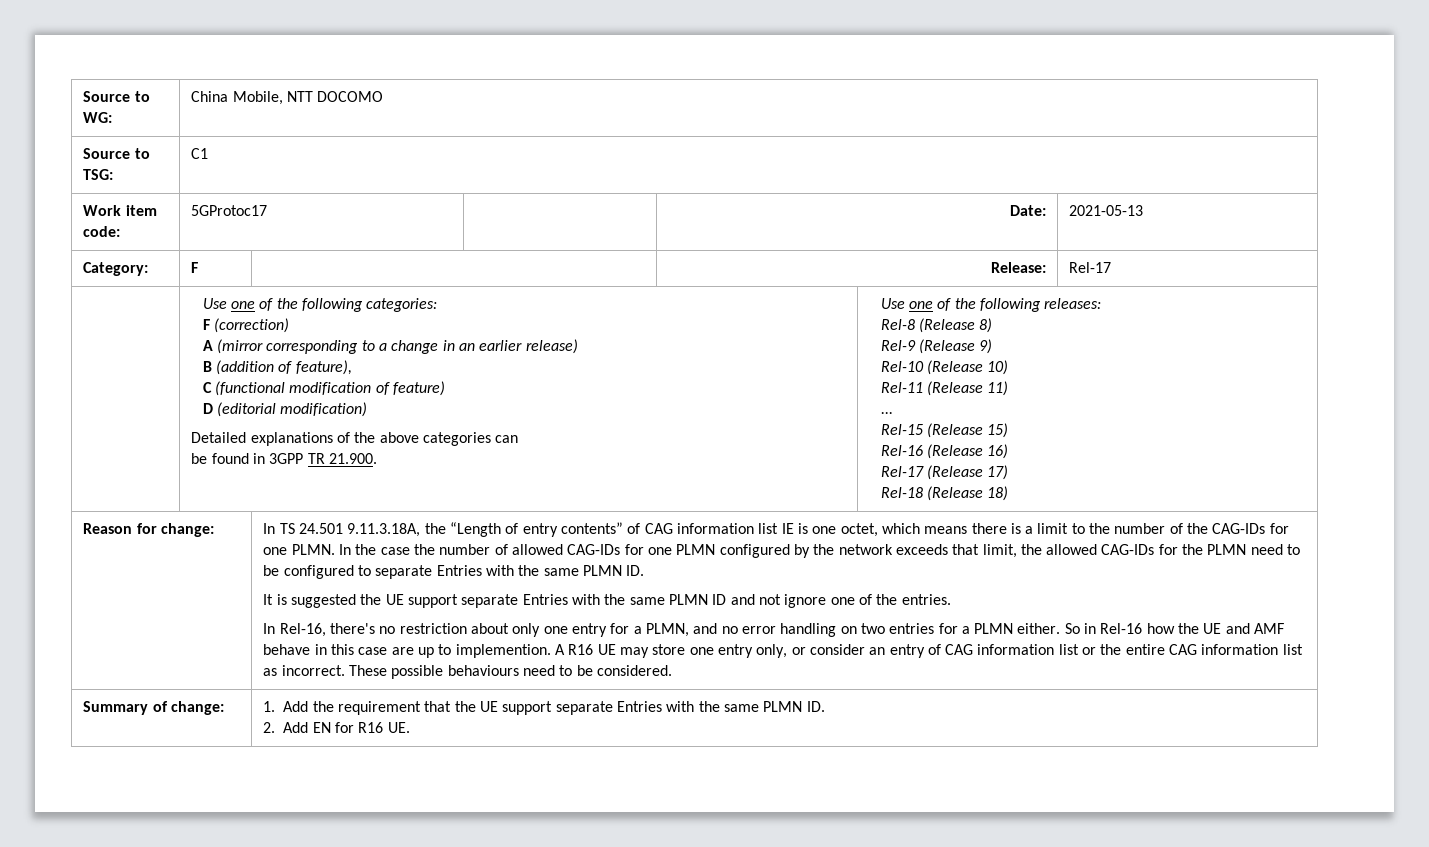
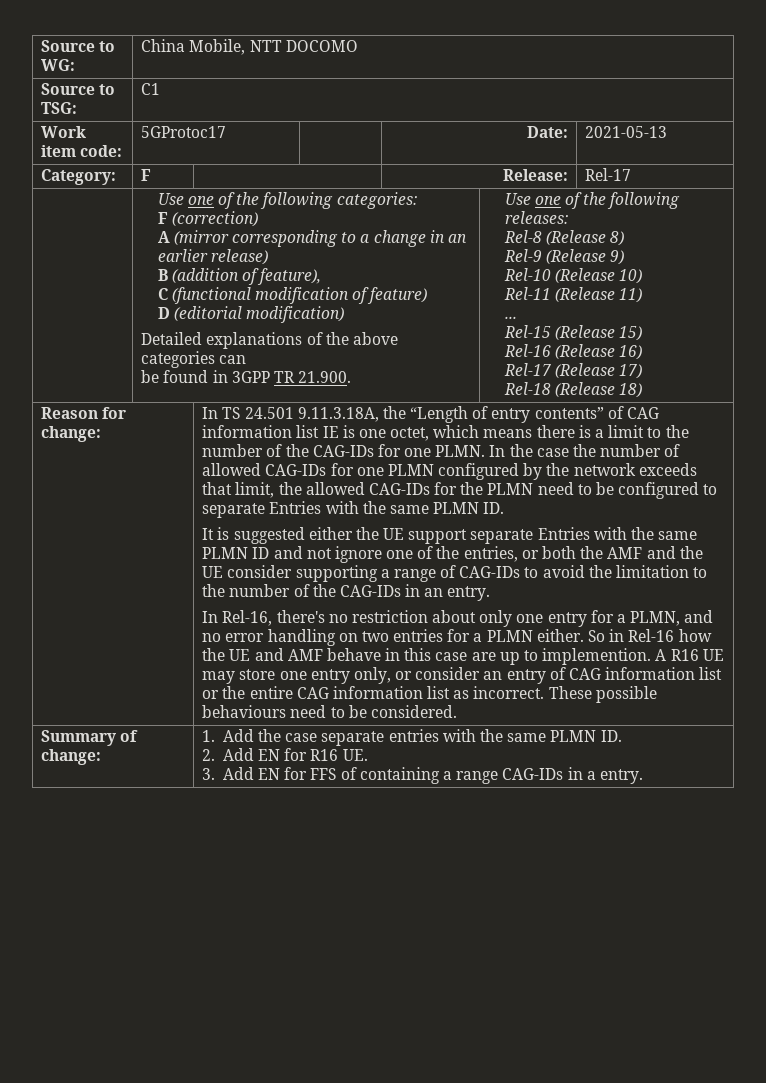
(357, 601) none -> [308,527,353,540] either
[901,594,951,605] entries. -> [463,546,703,562] [202,565,708,582] [202,584,491,601] entries, or both the AMF and the UE consider supporting a range of CAG-IDs to avoid the limitation to the number of the CAG-IDs in an entry.
[338,701,663,715] requirement that the UE support separate Entries -> [285,729,439,746] case separate entries
(410, 727) none -> [202,767,643,784] // 3. Add EN for FFS of containing a range CAG-IDs in a entry.

